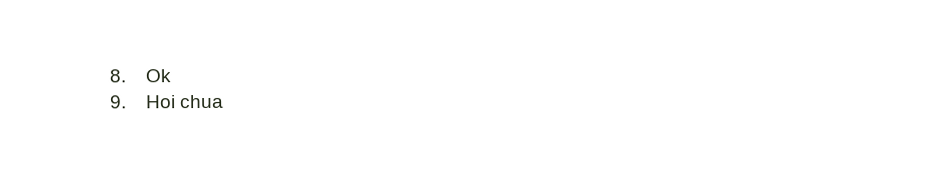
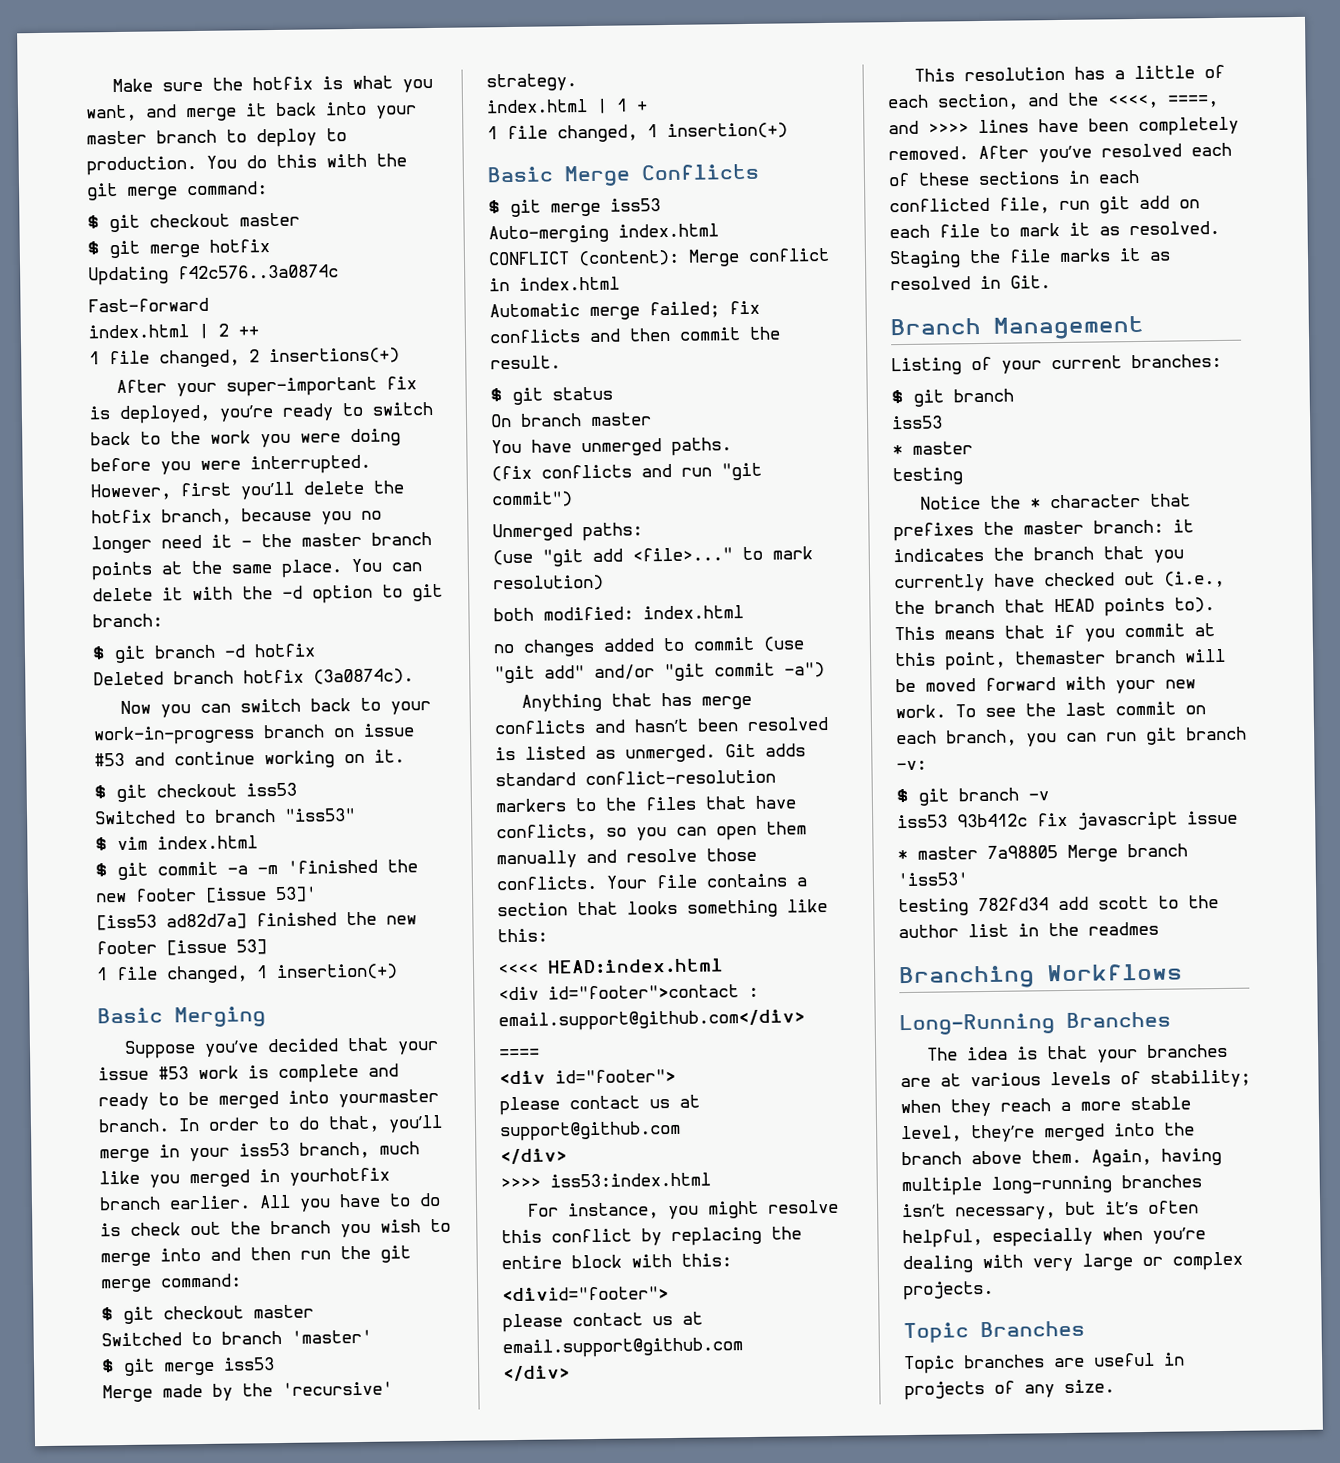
[108,69,171,83] [109,94,224,109] 8. Ok // 9. Hoi chua -> [111,75,433,93] [85,101,417,122] [86,128,347,148] [86,153,407,176] [86,181,268,201] [87,212,300,233] [87,239,270,259] [88,264,339,286] [88,297,209,313] [88,323,259,339] [89,347,400,368] [115,376,417,397] [89,401,433,424] [90,428,401,448] [90,454,371,475] [90,480,404,501] [91,507,382,526] [91,532,432,554] [91,558,422,581] [92,583,443,604] [92,613,163,628] [92,643,316,664] [93,668,414,686] [119,697,431,718] [93,723,415,746] [94,749,405,769] [94,782,297,803] [94,808,356,825] [95,835,258,851] [95,859,418,881] [96,886,317,903] [96,911,417,931] [96,939,267,956] [96,963,398,984] [97,1006,266,1028] [123,1037,439,1059] [98,1063,399,1084] [98,1088,439,1111] [98,1114,443,1133] [99,1141,420,1163] [99,1167,390,1188] [99,1192,441,1212] [100,1218,451,1238] [100,1245,411,1267] [100,1273,242,1293] [101,1304,314,1325] [101,1329,372,1347] [101,1357,275,1377] [102,1381,393,1403] [486,73,577,92] [486,98,648,114] [487,122,788,143] [487,163,759,187] [488,198,661,217] [488,223,719,244] [488,247,830,267] [489,276,620,292] [489,300,760,320] [489,326,781,344] [490,355,561,370] [490,386,613,405] [490,412,652,428] [491,437,732,457] [491,462,762,482] [491,491,573,508] [492,522,643,542] [492,546,813,567] [493,574,604,592] [493,605,744,622] [493,636,804,657] [494,662,825,684] [520,692,752,712] [494,716,828,735] [495,743,806,763] [495,769,776,787] [495,795,796,813] [496,821,807,842] [496,847,757,869] [496,873,807,891] [497,899,828,918] [497,928,548,943] [497,958,724,975] [498,984,759,1001] [498,1009,805,1032] [499,1048,540,1059] [499,1068,676,1085] [499,1094,700,1116] [499,1120,681,1142] [500,1148,567,1165] [500,1172,711,1189] [527,1199,839,1220] [501,1226,802,1247] [501,1253,732,1270] [502,1286,669,1302] [502,1311,703,1333] [502,1337,743,1359] [503,1365,570,1382] [913,64,1225,82] [887,92,1219,111] [888,116,1239,136] [888,142,1232,163] [888,169,1140,187] [889,195,1200,214] [889,220,1220,239] [889,247,1171,269] [890,275,1051,291] [890,315,1145,340] [891,353,1222,376] [891,388,1014,407] [892,415,943,430] [892,441,973,456] [892,467,963,486] [919,493,1191,510] [893,519,1194,542] [893,545,1184,563] [894,570,1225,593] [894,597,1215,617] [894,623,1215,642] [895,648,1226,671] [895,676,1196,694] [895,701,1206,719] [896,726,1247,747] [896,760,927,771] [896,787,1049,806] [897,810,1238,831] [897,843,1188,862] [897,872,968,887] [898,895,1219,917] [898,921,1159,939] [899,963,1183,990] [899,1011,1171,1036] [926,1043,1228,1063] [900,1069,1251,1088] [900,1096,1191,1117] [901,1122,1195,1143] [901,1148,1222,1167] [901,1174,1202,1197] [902,1200,1199,1221] [902,1227,1206,1249] [902,1251,1243,1274] [903,1280,994,1301] [903,1320,1085,1344] [903,1352,1185,1375] [904,1379,1115,1401] Make sure the hotfix is what you want, and merge it back into your master branch to deploy to production. You do this with the git merge command: // $ git checkout master // $ git merge hotfix // Updating f42c576..3a0874c // Fast-forward // index.html | 2 ++ // 1 file changed, 2 insertions(+) // After your super-important fix is deployed, you’re ready to switch back to the work you were doing before you were interrupted. However, first you’ll delete the hotfix branch, because you no longer need it – the master branch points at the same place. You can delete it with the -d option to git branch: // $ git branch -d hotfix // Deleted branch hotfix (3a0874c). // Now you can switch back to your work-in-progress branch on issue #53 and continue working on it. // $ git checkout iss53 // Switched to branch "iss53" // $ vim index.html // $ git commit -a -m 'finished the new footer [issue 53]' // [iss53 ad82d7a] finished the new footer [issue 53] // 1 file changed, 1 insertion(+) // Basic Merging // Suppose you’ve decided that your issue #53 work is complete and ready to be merged into yourmaster branch. In order to do that, you’ll merge in your iss53 branch, much like you merged in yourhotfix branch earlier. All you have to do is check out the branch you wish to merge into and then run the git merge command: // $ git checkout master // Switched to branch 'master' // $ git merge iss53 // Merge made by the 'recursive' strategy. // index.html | 1 + // 1 file changed, 1 insertion(+) // Basic Merge Conflicts // $ git merge iss53 // Auto-merging index.html // CONFLICT (content): Merge conflict in index.html // Automatic merge failed; fix conflicts and then commit the result. // $ git status // On branch master // You have unmerged paths. // (fix conflicts and run "git commit") // Unmerged paths: // (use "git add <file>..." to mark resolution) // both modified: index.html // no changes added to commit (use "git add" and/or "git commit -a") // Anything that has merge conflicts and hasn’t been resolved is listed as unmerged. Git adds standard conflict-resolution markers to the files that have conflicts, so you can open them manually and resolve those conflicts. Your file contains a section that looks something like this: // <<<< HEAD:index.html // <div id="footer">contact : email.support@github.com</div> // ==== // <div id="footer"> // please contact us at support@github.com // </div> // >>>> iss53:index.html // For instance, you might resolve this conflict by replacing the entire block with this: // <divid="footer"> // please contact us at email.support@github.com // </div> // This resolution has a little of each section, and the <<<<, ====, and >>>> lines have been completely removed. After you’ve resolved each of these sections in each conflicted file, run git add on each file to mark it as resolved. Staging the file marks it as resolved in Git. // Branch Management // Listing of your current branches: // $ git branch // iss53 // * master // testing // Notice the * character that prefixes the master branch: it indicates the branch that you currently have checked out (i.e., the branch that HEAD points to). This means that if you commit at this point, themaster branch will be moved forward with your new work. To see the last commit on each branch, you can run git branch -v: // $ git branch -v // iss53 93b412c fix javascript issue // * master 7a98805 Merge branch 'iss53' // testing 782fd34 add scott to the author list in the readmes // Branching Workflows // Long-Running Branches // The idea is that your branches are at various levels of stability; when they reach a more stable level, they’re merged into the branch above them. Again, having multiple long-running branches isn’t necessary, but it’s often helpful, especially when you’re dealing with very large or complex projects. // Topic Branches // Topic branches are useful in projects of any size.

